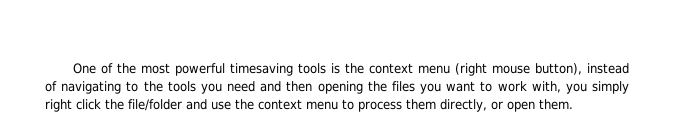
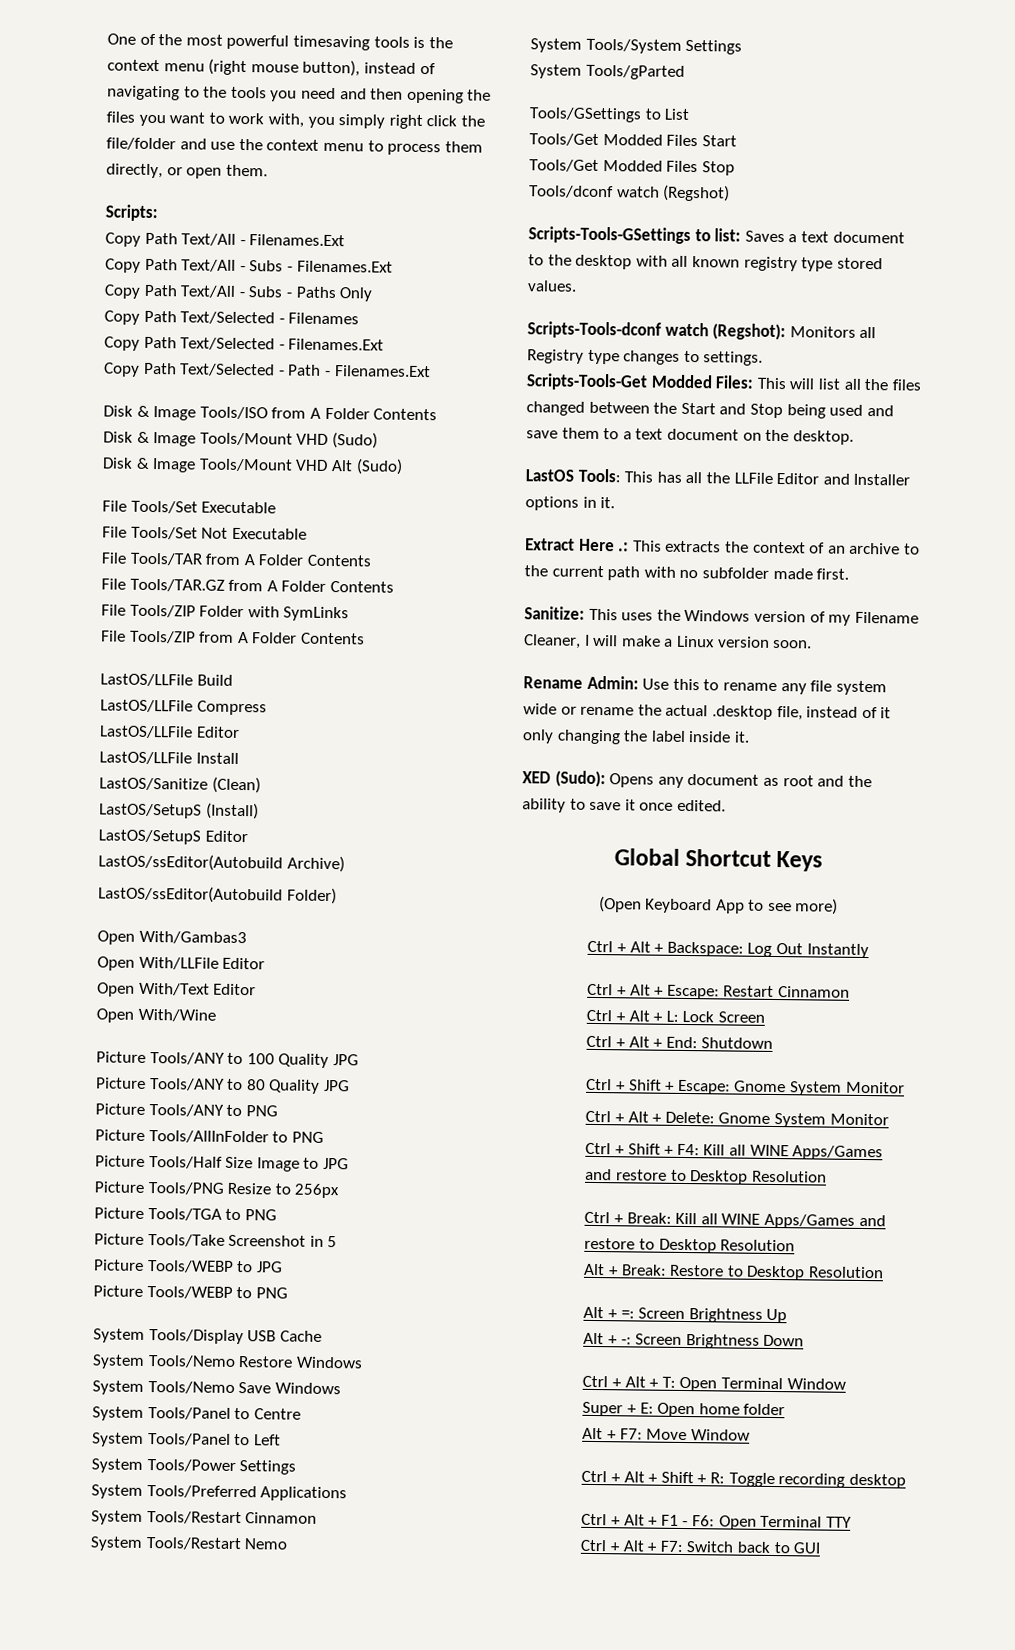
(573, 104) none -> [105,204,158,222] [105,232,346,247] [105,258,393,273] [104,284,373,302] [104,310,360,325] [104,336,385,351] [103,362,431,378] [103,405,438,421] [103,431,378,449] [102,457,403,475] [102,500,277,514] [102,526,307,540] [101,552,372,567] [101,578,394,593] [101,604,350,622] [101,630,365,645] [100,673,233,687] [100,699,267,716] [99,725,240,739] [99,751,239,765] [99,776,261,794] [99,802,259,820] [98,829,248,845] [98,853,345,873] [98,885,337,905] [97,930,247,945] [97,956,266,971] [97,982,257,997] [96,1008,216,1023] [96,1051,359,1069] [96,1077,350,1094] [95,1103,278,1117] [95,1129,324,1144] [95,1155,349,1172] [94,1181,340,1199] [94,1207,277,1221] [94,1233,338,1248] [93,1259,283,1273] [93,1285,288,1299] [93,1328,322,1345] [92,1354,363,1369] [92,1380,341,1395] [92,1406,301,1421] [92,1432,281,1447] [91,1458,297,1475] [91,1484,348,1502] [91,1510,318,1525] [90,1536,289,1551] [530,38,743,55] [530,64,685,80] [529,107,691,123] [529,133,737,147] [529,159,735,176] [529,184,731,202] [528,226,905,245] [528,254,883,272] [527,280,577,292] [527,321,877,341] [527,349,764,366] [526,373,922,391] [526,401,894,419] [526,427,854,445] [525,468,911,486] [525,496,616,511] [525,538,920,555] [524,565,850,581] [524,606,919,626] [523,634,813,649] [523,675,887,696] [523,703,892,721] [522,729,750,745] [522,770,872,788] [522,798,726,813] [613,848,824,872] [598,896,839,915] [587,940,869,959] [587,983,850,1000] [586,1009,765,1023] [586,1035,774,1049] [586,1078,905,1096] [585,1110,889,1128] [585,1142,884,1161] [585,1168,827,1185] [584,1211,886,1229] [584,1237,796,1254] [583,1263,884,1281] [583,1306,788,1324] [583,1332,805,1349] [582,1375,846,1392] [582,1401,786,1418] [582,1427,750,1441] [581,1470,906,1489] [581,1513,852,1530] [580,1539,822,1554] // Scripts: // Copy Path Text/All - Filenames.Ext // Copy Path Text/All - Subs - Filenames.Ext // Copy Path Text/All - Subs - Paths Only // Copy Path Text/Selected - Filenames // Copy Path Text/Selected - Filenames.Ext // Copy Path Text/Selected - Path - Filenames.Ext // Disk & Image Tools/ISO from A Folder Contents // Disk & Image Tools/Mount VHD (Sudo) // Disk & Image Tools/Mount VHD Alt (Sudo) // File Tools/Set Executable // File Tools/Set Not Executable // File Tools/TAR from A Folder Contents // File Tools/TAR.GZ from A Folder Contents // File Tools/ZIP Folder with SymLinks // File Tools/ZIP from A Folder Contents // LastOS/LLFile Build // LastOS/LLFile Compress // LastOS/LLFile Editor // LastOS/LLFile Install // LastOS/Sanitize (Clean) // LastOS/SetupS (Install) // LastOS/SetupS Editor // LastOS/ssEditor(Autobuild Archive) // LastOS/ssEditor(Autobuild Folder) // Open With/Gambas3 // Open With/LLFile Editor // Open With/Text Editor // Open With/Wine // Picture Tools/ANY to 100 Quality JPG // Picture Tools/ANY to 80 Quality JPG // Picture Tools/ANY to PNG // Picture Tools/AllInFolder to PNG // Picture Tools/Half Size Image to JPG // Picture Tools/PNG Resize to 256px // Picture Tools/TGA to PNG // Picture Tools/Take Screenshot in 5 // Picture Tools/WEBP to JPG // Picture Tools/WEBP to PNG // System Tools/Display USB Cache // System Tools/Nemo Restore Windows // System Tools/Nemo Save Windows // System Tools/Panel to Centre // System Tools/Panel to Left // System Tools/Power Settings // System Tools/Preferred Applications // System Tools/Restart Cinnamon // System Tools/Restart Nemo // System Tools/System Settings // System Tools/gParted // Tools/GSettings to List // Tools/Get Modded Files Start // Tools/Get Modded Files Stop // Tools/dconf watch (Regshot) // Scripts-Tools-GSettings to list: Saves a text document to the desktop with all known registry type stored values. // Scripts-Tools-dconf watch (Regshot): Monitors all Registry type changes to settings. // Scripts-Tools-Get Modded Files: This will list all the files changed between the Start and Stop being used and save them to a text document on the desktop. // LastOS Tools: This has all the LLFile Editor and Installer options in it. // Extract Here .: This extracts the context of an archive to the current path with no subfolder made first. // Sanitize: This uses the Windows version of my Filename Cleaner, I will make a Linux version soon. // Rename Admin: Use this to rename any file system wide or rename the actual .desktop file, instead of it only changing the label inside it. // XED (Sudo): Opens any document as root and the ability to save it once edited. // Global Shortcut Keys // (Open Keyboard App to see more) // Ctrl + Alt + Backspace: Log Out Instantly // Ctrl + Alt + Escape: Restart Cinnamon // Ctrl + Alt + L: Lock Screen // Ctrl + Alt + End: Shutdown // Ctrl + Shift + Escape: Gnome System Monitor // Ctrl + Alt + Delete: Gnome System Monitor // Ctrl + Shift + F4: Kill all WINE Apps/Games and restore to Desktop Resolution // Ctrl + Break: Kill all WINE Apps/Games and restore to Desktop Resolution // Alt + Break: Restore to Desktop Resolution // Alt + =: Screen Brightness Up // Alt + -: Screen Brightness Down // Ctrl + Alt + T: Open Terminal Window // Super + E: Open home folder // Alt + F7: Move Window // Ctrl + Alt + Shift + R: Toggle recording desktop // Ctrl + Alt + F1 - F6: Open Terminal TTY // Ctrl + Alt + F7: Switch back to GUI

